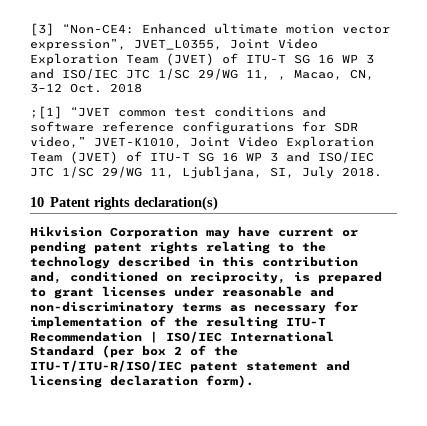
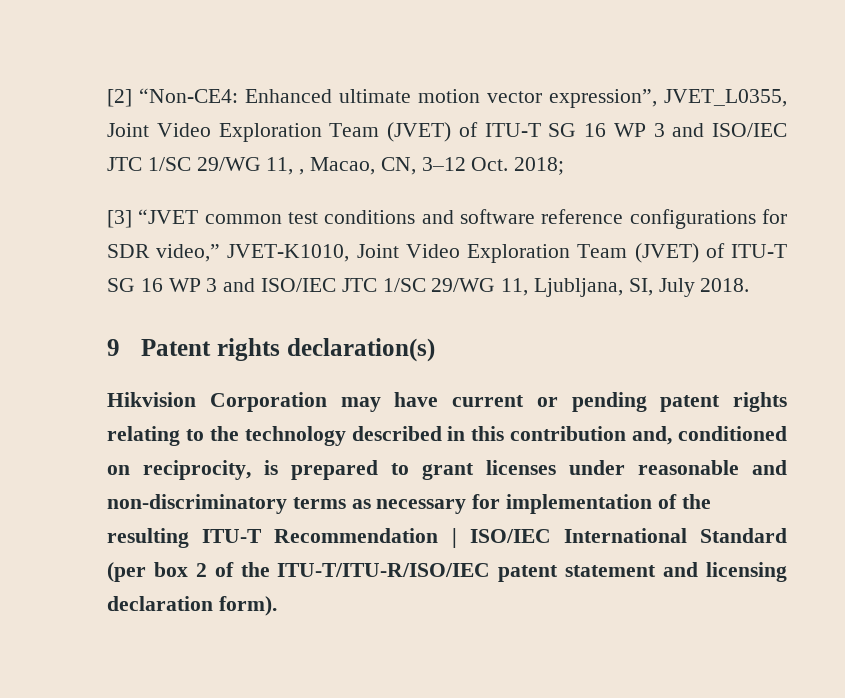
[30,23,54,36] [3] -> [107,89,132,107] [2]
[110,83,142,93] [30,106,62,119] 2018 // ;[1] -> [514,157,565,175] [107,210,132,228] 2018; // [3]
[30,197,44,207] 10 -> [107,339,120,356] 9

